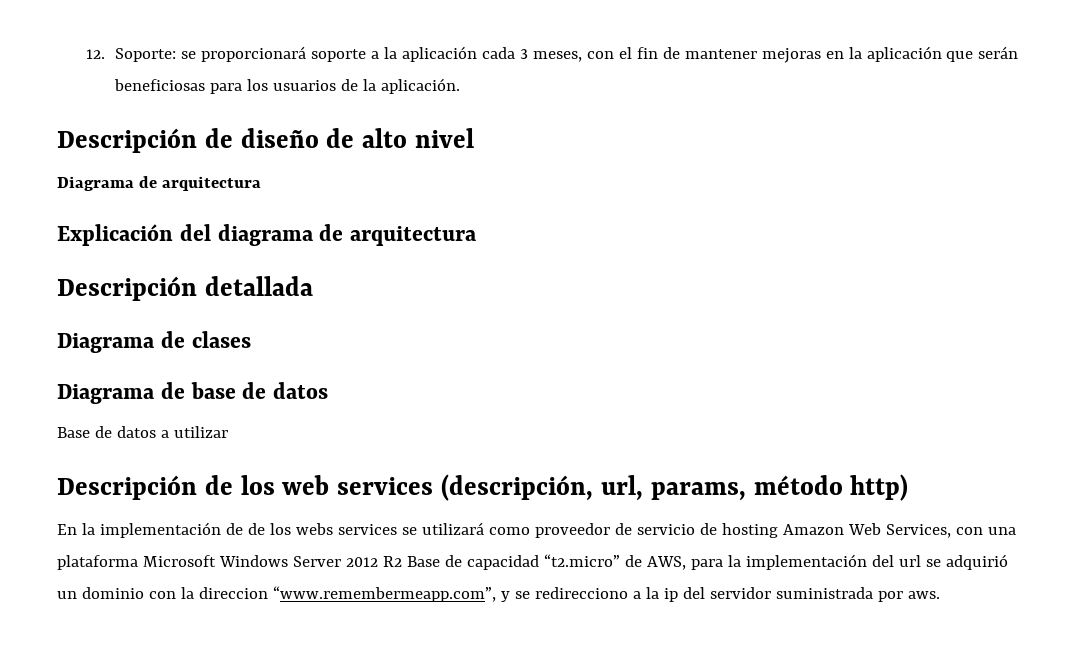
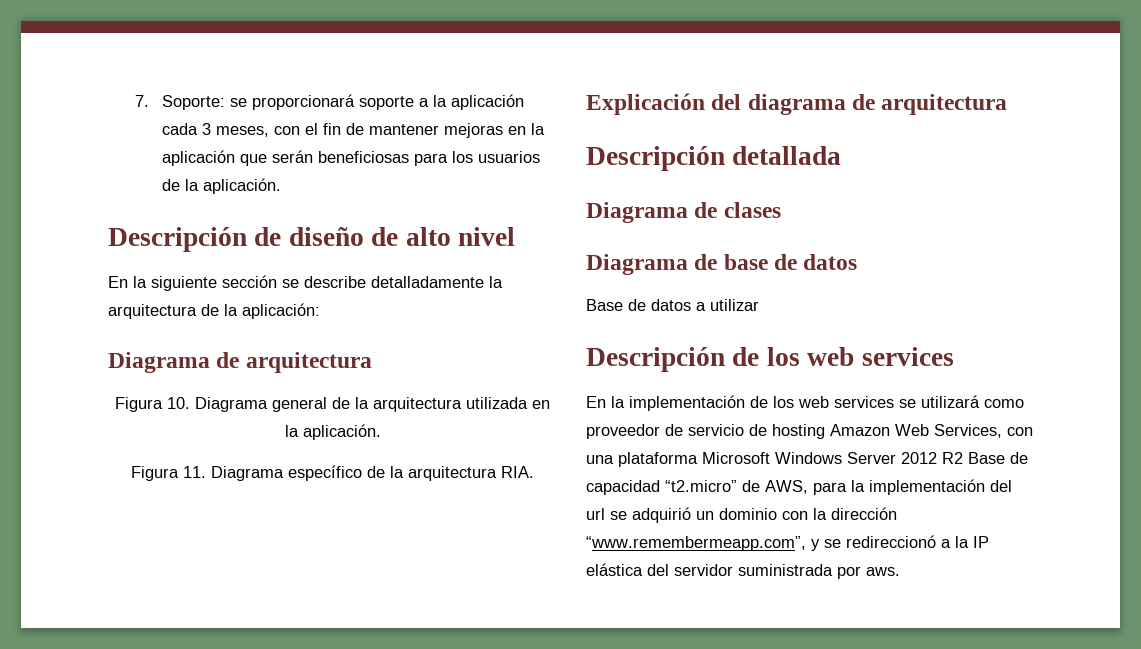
[85,49,105,59] 12. -> [135,95,150,107] 7.
[57,176,261,191] Diagrama de arquitectura -> [108,275,503,291] [108,303,320,319] [108,352,372,373] [115,397,550,412] [284,424,381,440] [131,465,534,481] En la siguiente sección se describe detalladamente la arquitectura de la aplicación: // Diagrama de arquitectura // Figura 10. Diagrama general de la arquitectura utilizada en la aplicación. // Figura 11. Diagrama específico de la arquitectura RIA.
[441,474,909,501] (descripción, url, params, método http) -> (954, 356) none
[247,523,333,535] de los webs -> [773,396,829,408] los web
[198,587,268,599] direccion -> [831,507,897,520] dirección
[534,587,678,602] redirecciono a la ip -> [846,535,989,548] [586,563,643,576] redireccionó a la IP elástica

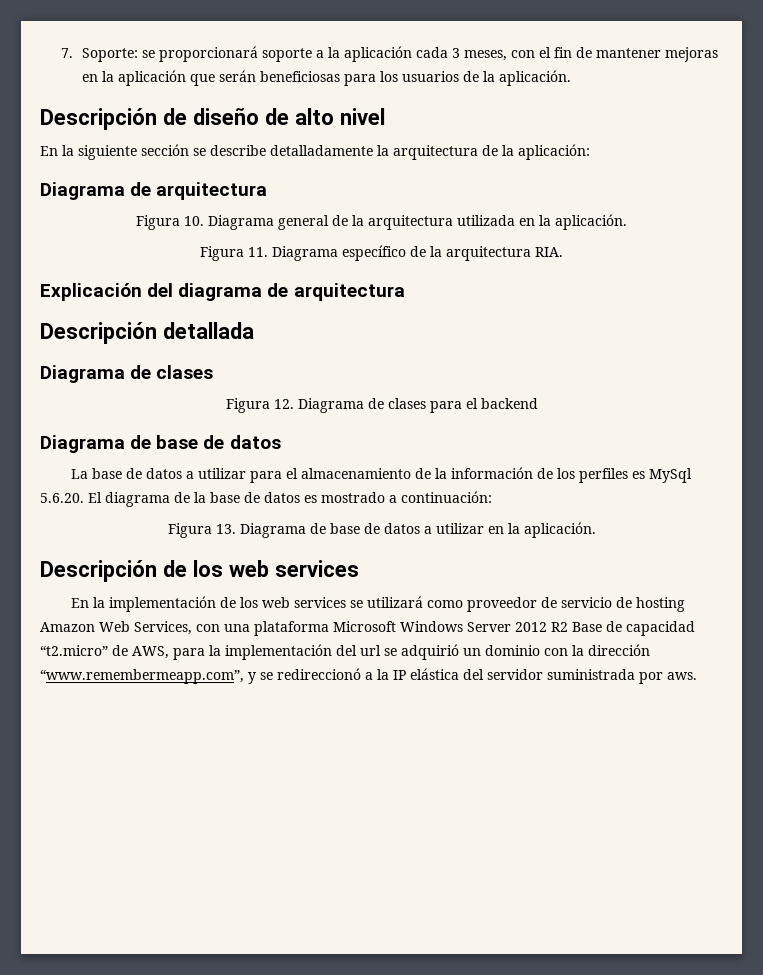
(781, 210) none -> [225,398,538,413] // Figura 12. Diagrama de clases para el backend
[586,299,759,311] Base de datos a utilizar -> [71,467,693,483] [40,491,492,507] [167,522,596,538] La base de datos a utilizar para el almacenamiento de la información de los perfiles es MySql 5.6.20. El diagrama de la base de datos es mostrado a continuación: // Figura 13. Diagrama de base de datos a utilizar en la aplicación.

